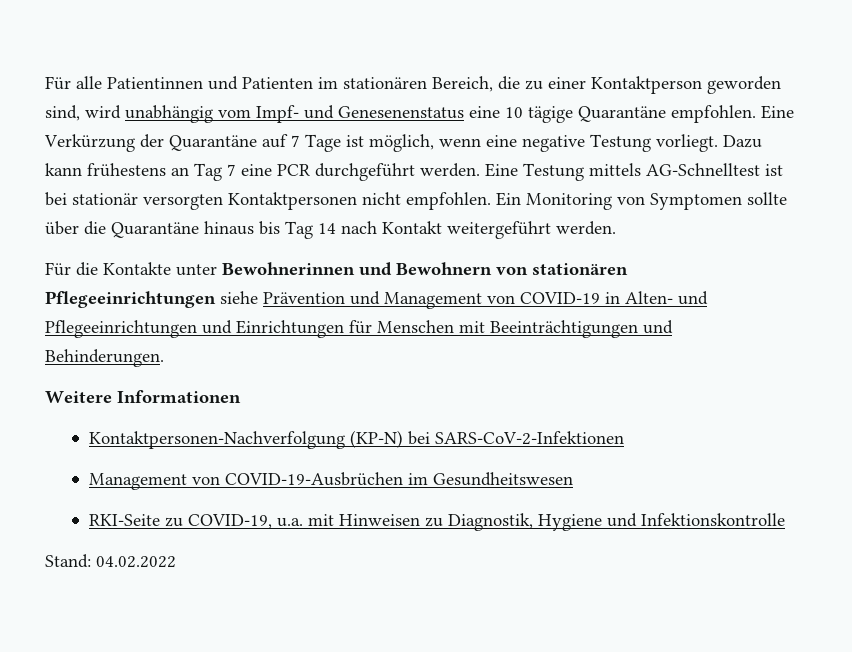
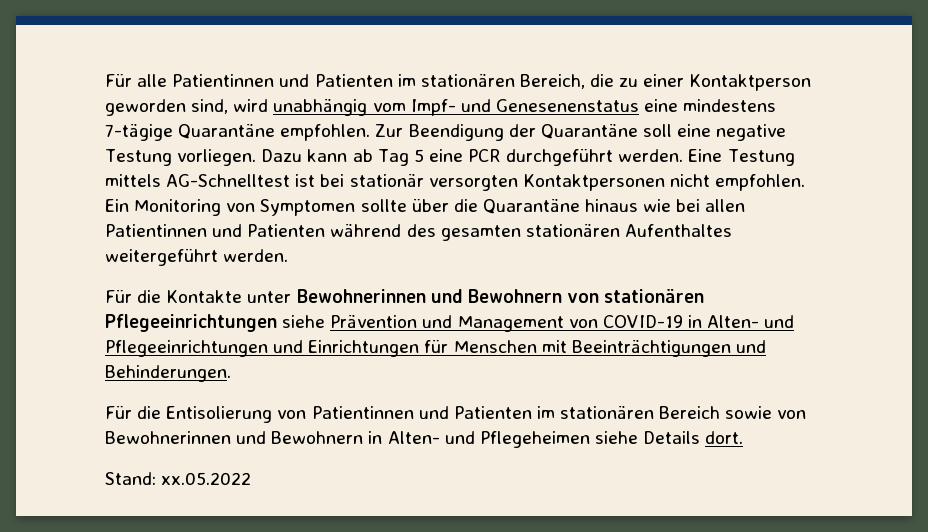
[505,105,794,123] [44,134,481,152] 10 tägige Quarantäne empfohlen. Eine Verkürzung der Quarantäne auf 7 Tage ist möglich, wenn -> [683,99,777,112] [105,124,672,141] mindestens 7-tägige Quarantäne empfohlen. Zur Beendigung der Quarantäne soll
[656,134,718,152] vorliegt. -> [177,149,257,166] vorliegen.
[87,163,236,181] frühestens an Tag 7 -> [352,149,424,166] ab Tag 5
[259,221,442,239] bis Tag 14 nach Kontakt -> [643,199,746,212] [105,224,732,241] wie bei allen Patientinnen und Patienten während des gesamten stationären Aufenthaltes
[45,390,241,403] [89,430,625,449] [89,472,574,490] [89,513,786,531] Weitere Informationen // Kontaktpersonen-Nachverfolgung (KP-N) bei SARS-CoV-2-Infektionen // Management von COVID-19-Ausbrüchen im Gesundheitswesen // RKI-Seite zu COVID-19, u.a. mit Hinweisen zu Diagnostik, Hygiene und Infektionskontrolle -> [105,406,807,423] [105,431,744,448] Für die Entisolierung von Patientinnen und Patienten im stationären Bereich sowie von Bewohnerinnen und Bewohnern in Alten- und Pflegeheimen siehe Details dort.
[96,556,176,568] 04.02.2022 -> [161,472,252,485] xx.05.2022

